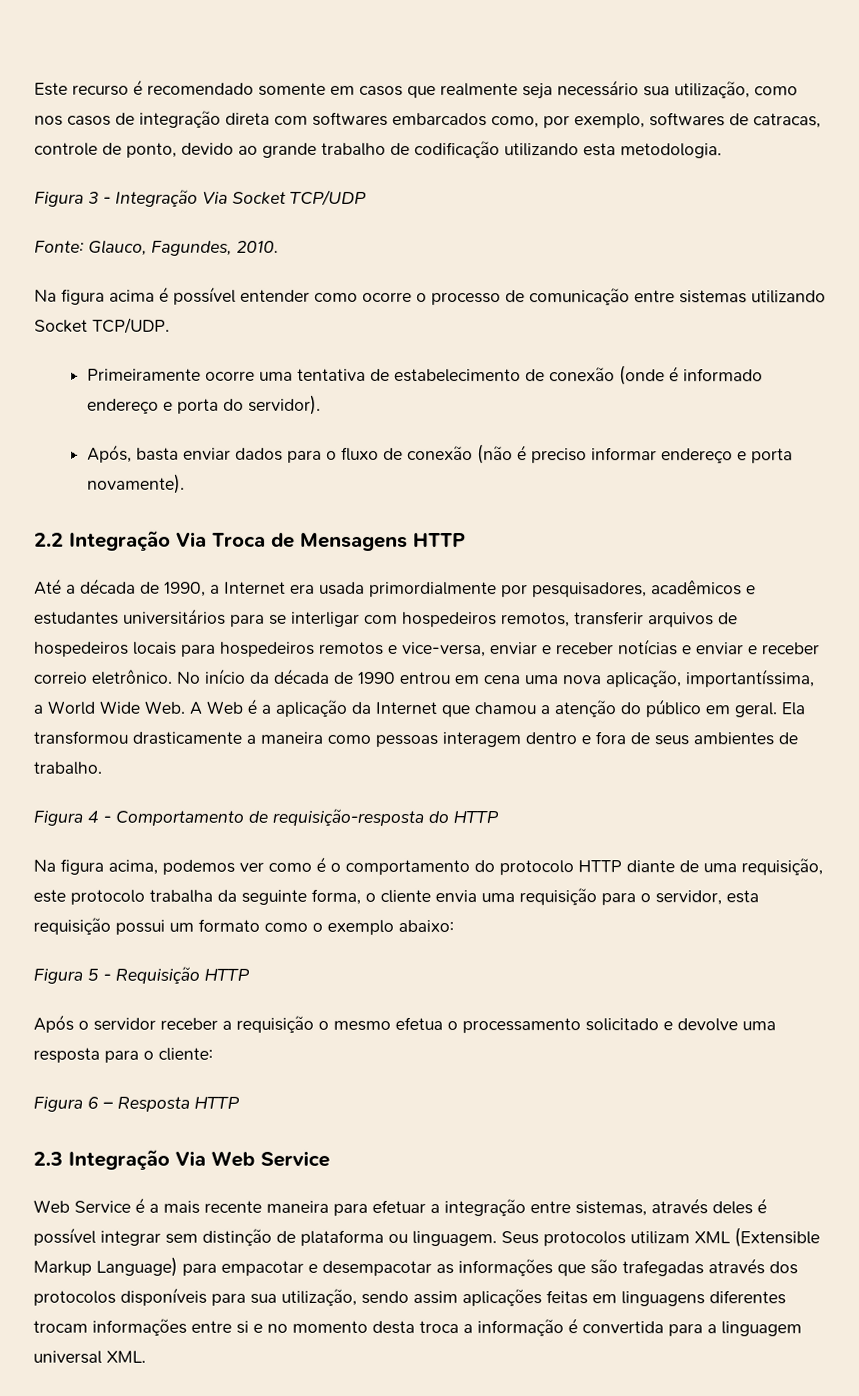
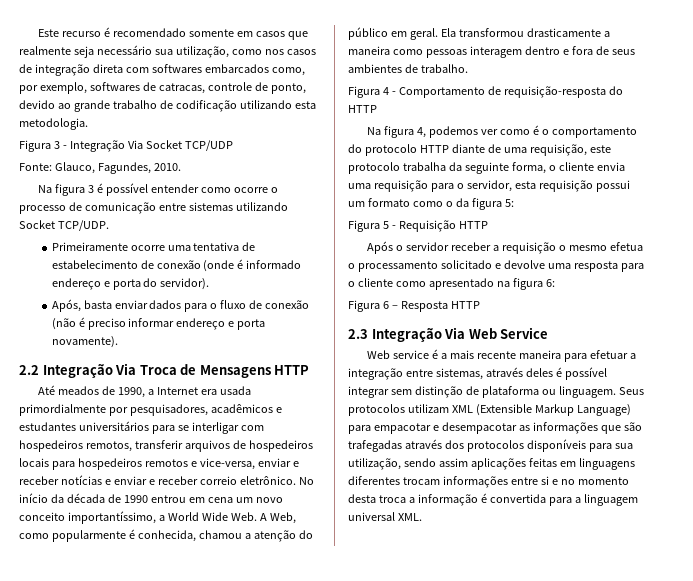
[109,289,155,302] acima -> [88,185,95,193] 3
[66,578,136,594] a década -> [58,386,100,395] meados
[525,669,815,688] uma nova aplicação, importantíssima, -> [235,497,283,503] [19,511,156,524] um novo conceito importantíssimo,
[206,698,470,718] Web é a aplicação da Internet que -> [269,512,296,524] [19,529,196,542] Web, como popularmente é conhecida,
[108,859,158,875] acima, -> [417,127,427,138] 4,
[327,919,454,935] exemplo abaixo: -> [455,198,514,210] da figura 5:
[158,1047,213,1061] cliente: -> [357,278,555,290] cliente como apresentado na figura 6:
[74,1200,131,1213] Service -> [393,350,430,359] service

